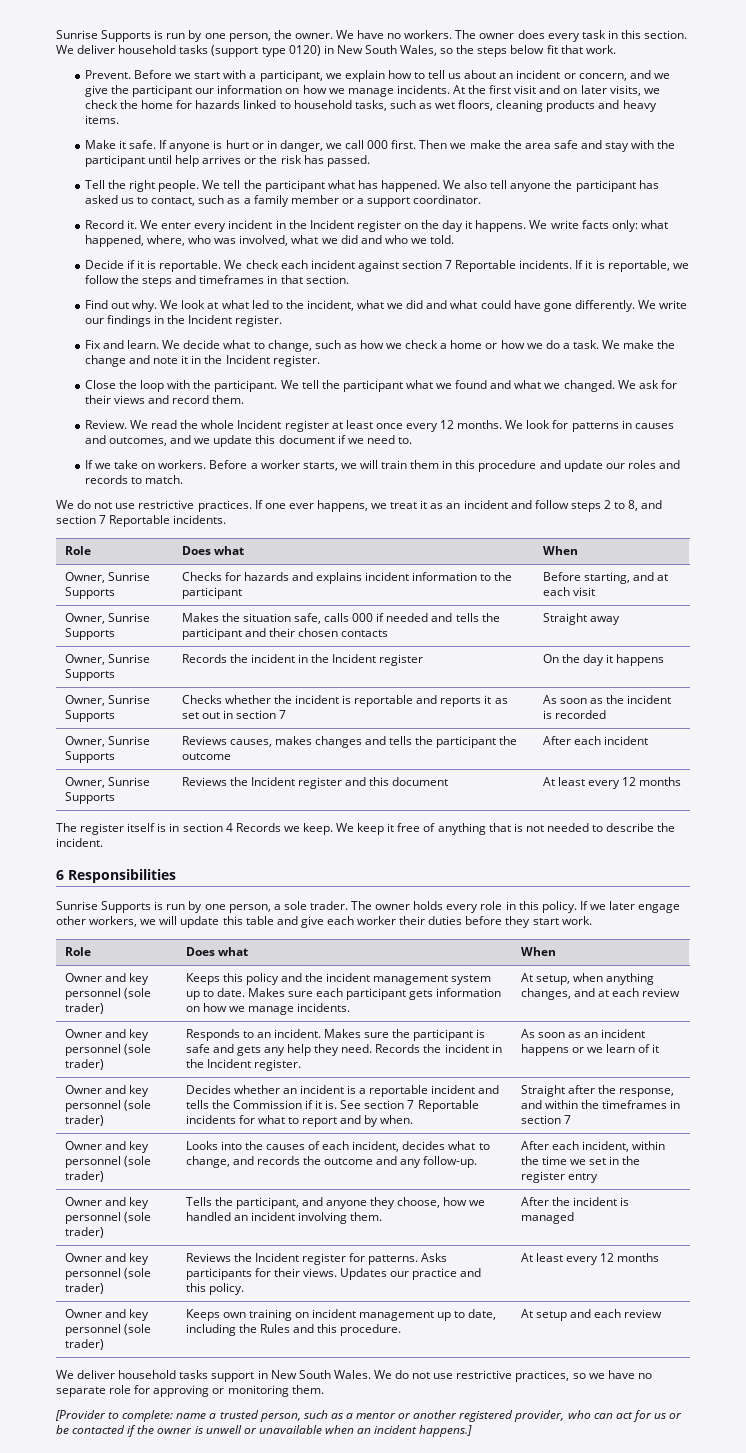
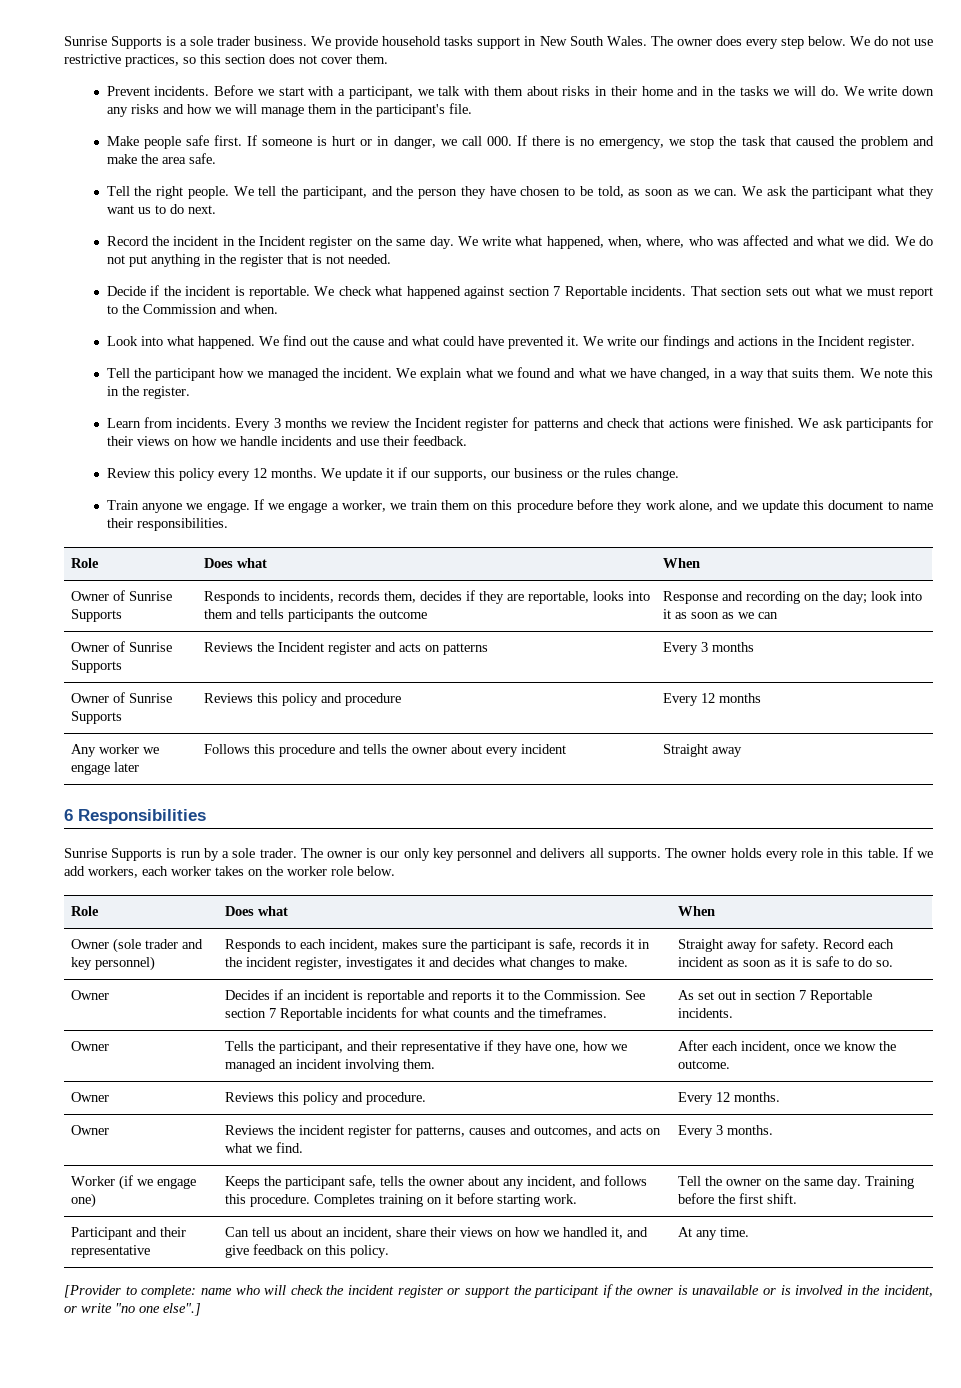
[56,30,688,42] [56,45,616,57] [84,70,131,79] Sunrise Supports is run by one person, the owner. We have no workers. The owner does every task in this section. We deliver household tasks (support type 0120) in New South Wales, so the steps below fit that work. // Prevent. -> [64,36,933,49] [64,54,388,67] [106,86,210,96] Sunrise Supports is a sole trader business. We provide household tasks support in New South Wales. The owner does every step below. We do not use restrictive practices, so this section does not cover them. // Prevent incidents.
[344,70,670,82] [84,85,660,97] [84,100,657,112] [84,115,119,124] [84,140,211,152] explain how to tell us about an incident or concern, and we give the participant our information on how we manage incidents. At the first visit and on later visits, we check the home for hazards linked to household tasks, such as wet floors, cleaning products and heavy items. // Make it safe. If anyone -> [438,86,935,96] [106,103,472,117] [106,135,313,149] talk with them about risks in their home and in the tasks we will do. We write down any risks and how we will manage them in the participant's file. // Make people safe first. If someone
[367,140,676,152] [84,155,370,167] 000 first. Then we make the area safe and stay with the participant until help arrives or the risk has passed. -> [486,135,934,149] [106,153,216,164] 000. If there is no emergency, we stop the task that caused the problem and make the area safe.
[264,180,659,192] [84,195,482,207] [84,220,227,232] participant what has happened. We also tell anyone the participant has asked us to contact, such as a family member or a support coordinator. // Record it. We enter every -> [302,186,934,199] [106,204,216,214] [106,236,169,246] participant, and the person they have chosen to be told, as soon as we can. We ask the participant what they want us to do next. // Record the
[442,220,638,232] day it happens. We write facts only: -> [396,236,512,249] same day. We write
(144, 241) none -> [608,236,643,248] when,
[239,235,455,246] involved, what we did and who we told. -> [743,235,934,246] [106,254,391,267] affected and what we did. We do not put anything in the register that is not needed.
[137,260,145,269] it -> [163,286,231,296] the incident
[280,260,355,269] each incident -> [375,286,461,299] what happened
[575,260,689,272] [84,275,349,287] [84,300,424,312] If it is reportable, we follow the steps and timeframes in that section. // Find out why. We look at what led to the incident, what we did -> [690,286,933,299] [106,304,278,314] [106,335,384,349] That section sets out what we must report to the Commission and when. // Look into what happened. We find out the cause
[543,300,635,312] gone differently. -> [507,336,579,349] prevented it.
[154,315,283,327] [84,340,676,352] [84,355,320,367] [84,380,403,392] in the Incident register. // Fix and learn. We decide what to change, such as how we check a home or how we do a task. We make the change and note it in the Incident register. // Close the loop with the participant. We tell the participant -> [713,336,915,349] [106,368,463,381] and actions in the Incident register. // Tell the participant how we managed the incident. We explain
[563,380,659,392] changed. We ask -> [629,368,934,381] [106,386,190,399] [106,417,912,431] have changed, in a way that suits them. We note this in the register. // Learn from incidents. Every 3 months we review the Incident register for patterns and check that actions were finished. We ask participants
[148,395,245,404] [84,420,674,432] [84,435,168,446] and record them. // Review. We read the whole Incident register at least once every 12 months. We look for patterns in causes and outcomes, -> [173,435,467,446] [106,467,679,481] [106,499,713,513] on how we handle incidents and use their feedback. // Review this policy every 12 months. We update it if our supports, our business or the rules change. // Train anyone we engage. If we engage a worker, we train them on this procedure before they work alone,
[337,435,412,444] [84,460,681,472] [84,475,184,484] [56,500,663,512] [56,515,227,527] [64,546,91,555] [181,546,244,555] [542,546,578,555] [64,572,150,583] [64,587,115,599] [181,572,513,584] [181,587,242,599] [542,572,668,584] [542,587,595,596] [64,613,150,624] [64,628,115,640] [181,613,500,624] [181,628,389,640] [542,613,620,625] [64,654,150,665] [64,669,115,681] [181,654,424,666] [542,654,665,666] [64,695,150,706] [64,710,115,722] [181,695,508,707] [181,710,287,719] [542,695,672,704] [542,710,606,719] [64,736,150,747] [64,751,115,763] [181,736,518,748] [181,753,231,760] [542,736,648,745] [64,777,105,788] if we need to. // If we take on workers. Before a worker starts, we will train them in this procedure and update our roles and records to match. // We do not use restrictive practices. If one ever happens, we treat it as an incident and follow steps 2 to 8, and section 7 Reportable incidents. // Role | Does what | When // Owner, Sunrise Supports | Checks for hazards and explains incident information to the participant | Before starting, and at each visit // Owner, Sunrise Supports | Makes the situation safe, calls 000 if needed and tells the participant and their chosen contacts | Straight away // Owner, Sunrise Supports | Records the incident in the Incident register | On the day it happens // Owner, Sunrise Supports | Checks whether the incident is reportable and reports it as set out in section 7 | As soon as the incident is recorded // Owner, Sunrise Supports | Reviews causes, makes changes and tells the participant the outcome | After each incident // Owner, -> [887,501,934,510] [106,518,228,531] [70,558,99,568] [203,558,267,568] [662,558,700,568] [70,590,172,601] [70,609,122,622] [203,590,650,604] [203,609,427,622] [662,591,922,604] [662,609,778,619] [70,641,125,652] to name their responsibilities. // Role | Does what | When // Owner of Sunrise Supports | Responds to incidents, records them, decides if they are reportable, looks into them and tells participants the outcome | Response and recording on the day; look into it as soon as we can // Owner of
[369,777,449,786] [542,777,682,789] [56,823,676,835] [56,838,103,847] this document | At least every 12 months // The register itself is in section 4 Records we keep. We keep it free of anything that is not needed to describe the incident. -> [398,643,488,655] [662,642,754,655] [70,692,172,703] [70,711,122,724] [203,693,401,706] [662,693,761,706] [70,744,159,757] [70,762,139,775] [203,744,566,757] [662,744,742,757] acts on patterns | Every 3 months // Owner of Sunrise Supports | Reviews this policy and procedure | Every 12 months // Any worker we engage later | Follows this procedure and tells the owner about every incident | Straight away
[204,904,271,913] one person, -> (219, 854) none
(411, 907) none -> [366,848,727,861] is our only key personnel and delivers all supports. The owner
[541,901,681,913] [56,916,592,928] [64,947,91,956] [185,947,248,956] [520,947,556,956] [64,973,149,985] [64,988,151,1000] [64,1003,104,1014] [185,973,492,985] [185,988,502,1000] [185,1003,351,1015] [520,973,654,985] [520,988,681,1000] [64,1029,149,1041] [64,1044,151,1056] [64,1059,104,1070] [185,1029,362,1041] policy. If we later engage other workers, we will update this table and give each worker their duties before they start work. // Role | Does what | When // Owner and key personnel (sole trader) | Keeps this policy and the incident management system up to date. Makes sure each participant gets information on how we manage incidents. | At setup, when anything changes, and at each review // Owner and key personnel (sole trader) | Responds to an incident. Makes -> [867,847,933,858] [64,866,395,878] [70,906,99,916] [224,906,288,916] [677,906,715,916] [70,938,203,953] [70,956,155,971] [224,939,418,952] table. If we add workers, each worker takes on the worker role below. // Role | Does what | When // Owner (sole trader and key personnel) | Responds to each incident, makes
[185,1044,502,1056] [185,1059,301,1071] [520,1029,646,1038] [520,1044,660,1056] [64,1085,149,1097] [64,1100,151,1112] [64,1115,104,1126] safe and gets any help they need. Records the incident in the Incident register. | As soon as an incident happens or we learn of it // Owner and key personnel (sole trader) -> [548,938,650,951] [224,957,628,970] [677,938,894,952] [677,956,893,967] [70,990,109,1000] safe, records it in the incident register, investigates it and decides what changes to make. | Straight away for safety. Record each incident as soon as it is safe to do so. // Owner
[233,1085,280,1094] whether -> [273,989,283,1000] if
[359,1085,500,1097] [185,1100,338,1109] a reportable incident and tells the Commission if it is. -> [366,990,621,1003] reportable and reports it to the Commission.
[287,1115,414,1127] [520,1085,674,1097] [520,1100,681,1109] [520,1115,571,1124] [64,1141,149,1153] [64,1156,151,1168] [64,1171,104,1182] [185,1141,490,1152] [185,1156,478,1168] [520,1141,665,1152] [520,1156,641,1165] [520,1171,598,1183] [64,1197,149,1209] [64,1212,151,1224] [64,1227,104,1238] [185,1197,486,1209] [185,1212,231,1221] to report and by when. | Straight after the response, and within the timeframes in section 7 // Owner and key personnel (sole trader) | Looks into the causes of each incident, decides what to change, and records the outcome and any follow-up. | After each incident, within the time we set in the register entry // Owner and key personnel (sole trader) | Tells the participant, and anyone they choose, how we handled -> [452,1007,607,1018] [677,990,872,1003] [677,1008,733,1018] [70,1041,109,1051] [224,1040,627,1054] [224,1059,276,1072] counts and the timeframes. | As set out in section 7 Reportable incidents. // Owner | Tells the participant, and their representative if they have one, how we managed
[551,1197,629,1206] [520,1212,574,1224] [64,1253,149,1265] [64,1268,151,1280] [64,1283,104,1294] [185,1253,448,1265] [185,1268,482,1280] [185,1283,244,1295] [520,1253,660,1265] [64,1309,149,1321] [64,1324,151,1336] [64,1339,104,1350] [185,1309,497,1321] [185,1324,402,1336] [520,1309,663,1321] [56,1370,652,1382] [56,1385,324,1397] [55,1410,683,1422] [56,1425,473,1437] the incident is managed // Owner and key personnel (sole trader) | Reviews the Incident register for patterns. Asks participants for their views. Updates our practice and this policy. | At least every 12 months // Owner and key personnel (sole trader) | Keeps own training on incident management up to date, including the Rules and this procedure. | At setup and each review // We deliver household tasks support in New South Wales. We do not use restrictive practices, so we have no separate role for approving or monitoring them. // [Provider to complete: name a trusted person, such as a mentor or another registered provider, who can act for us or be contacted if the owner is unwell or unavailable when an incident happens.] -> [711,1041,896,1053] [677,1060,730,1069] [70,1092,109,1102] [224,1092,426,1105] [677,1092,780,1105] [70,1125,109,1135] [224,1124,661,1138] [224,1142,303,1153] [677,1125,773,1138] [70,1175,196,1190] [70,1193,96,1208] [224,1175,647,1189] [224,1193,577,1207] [677,1176,914,1189] [677,1193,797,1204] [70,1227,186,1240] [70,1245,150,1258] [224,1227,648,1239] [224,1244,389,1258] [677,1227,749,1240] [64,1284,933,1298] [64,1303,201,1316] each incident, once we know the outcome. // Owner | Reviews this policy and procedure. | Every 12 months. // Owner | Reviews the incident register for patterns, causes and outcomes, and acts on what we find. | Every 3 months. // Worker (if we engage one) | Keeps the participant safe, tells the owner about any incident, and follows this procedure. Completes training on it before starting work. | Tell the owner on the same day. Training before the first shift. // Participant and their representative | Can tell us about an incident, share their views on how we handled it, and give feedback on this policy. | At any time. // [Provider to complete: name who will check the incident register or support the participant if the owner is unavailable or is involved in the incident, or write "no one else".]

